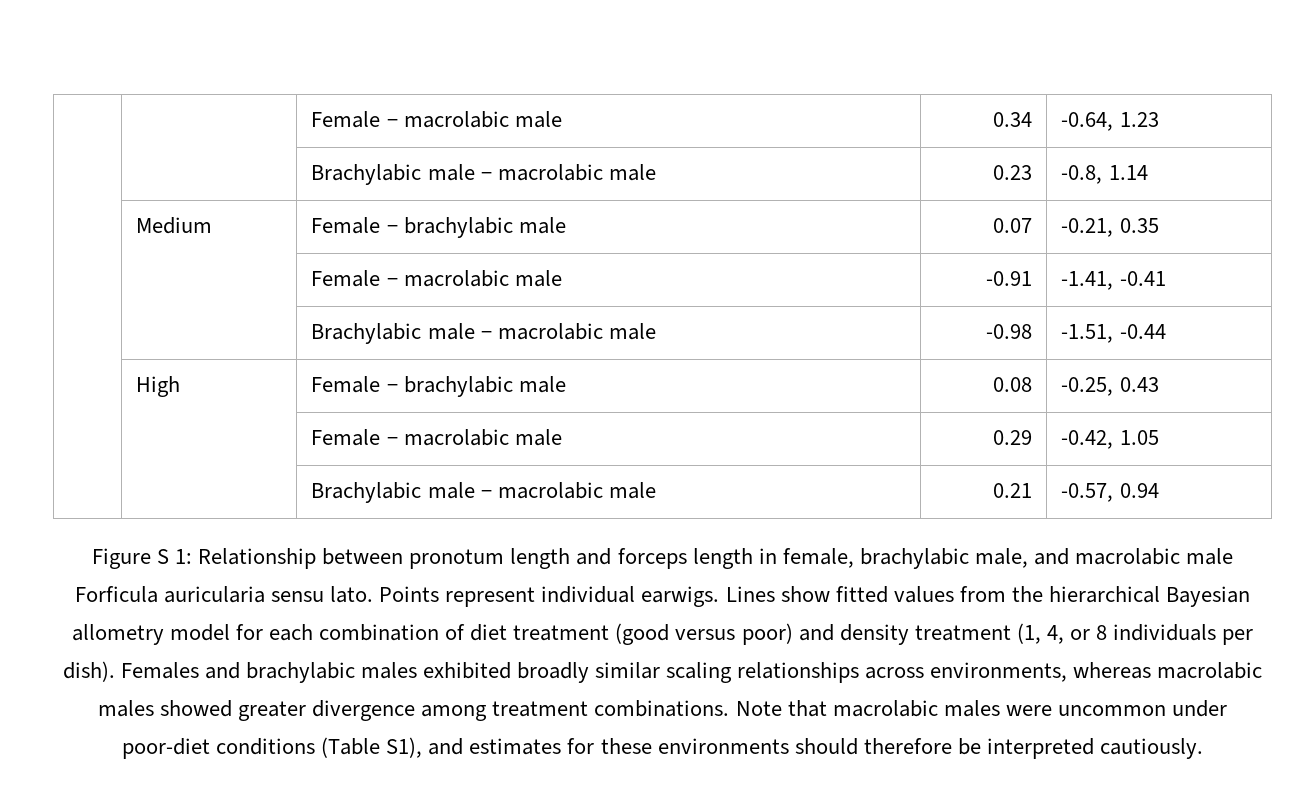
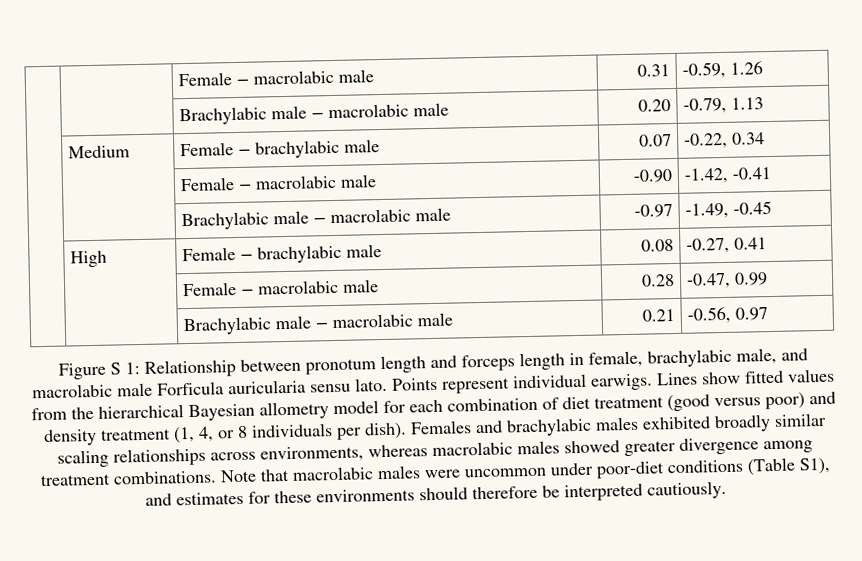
[311,111,562,128] [992,112,1032,127] [1061,112,1159,131] [311,164,656,185] [992,165,1032,180] [1061,165,1148,184] | | Female − macrolabic male | 0.34 | -0.64, 1.23 // | | Brachylabic male − macrolabic male | 0.23 | -0.8, 1.14 -> [178,69,375,87] [636,64,670,77] [682,61,764,79] [179,102,450,126] [637,99,671,112] [683,97,765,114] | | Female − macrolabic male | 0.31 | -0.59, 1.26 // | | Brachylabic male − macrolabic male | 0.20 | -0.79, 1.13
[1061,218,1159,237] [311,270,562,287] [985,271,1032,286] [1061,271,1114,290] -0.21, 0.35 // | | Female − macrolabic male | -0.91 | -1.41, -> [684,132,766,149] [180,174,378,192] [632,169,673,183] [684,167,730,184] -0.22, 0.34 // | | Female − macrolabic male | -0.90 | -1.42,
[985,324,1032,339] [1061,324,1166,343] -0.98 | -1.51, -0.44 -> [633,204,673,218] [685,200,773,219] -0.97 | -1.49, -0.45
[1061,377,1159,396] [311,429,562,446] [992,430,1032,445] [1061,430,1159,449] -0.25, 0.43 // | | Female − macrolabic male | 0.29 | -0.42, 1.05 -> [686,237,768,254] [183,279,380,297] [640,273,675,287] [686,272,769,289] -0.27, 0.41 // | | Female − macrolabic male | 0.28 | -0.47, 0.99
[1061,483,1159,502] -0.57, 0.94 -> [687,306,769,324] -0.56, 0.97

